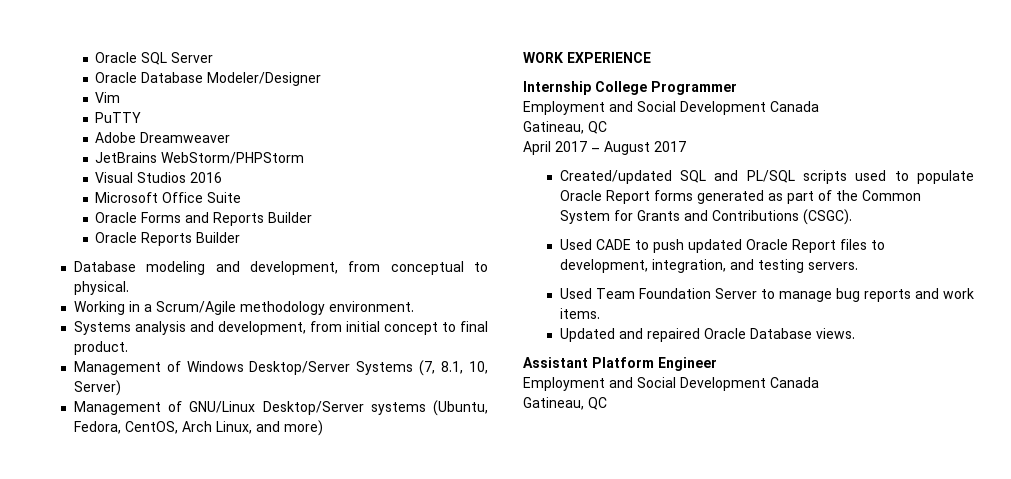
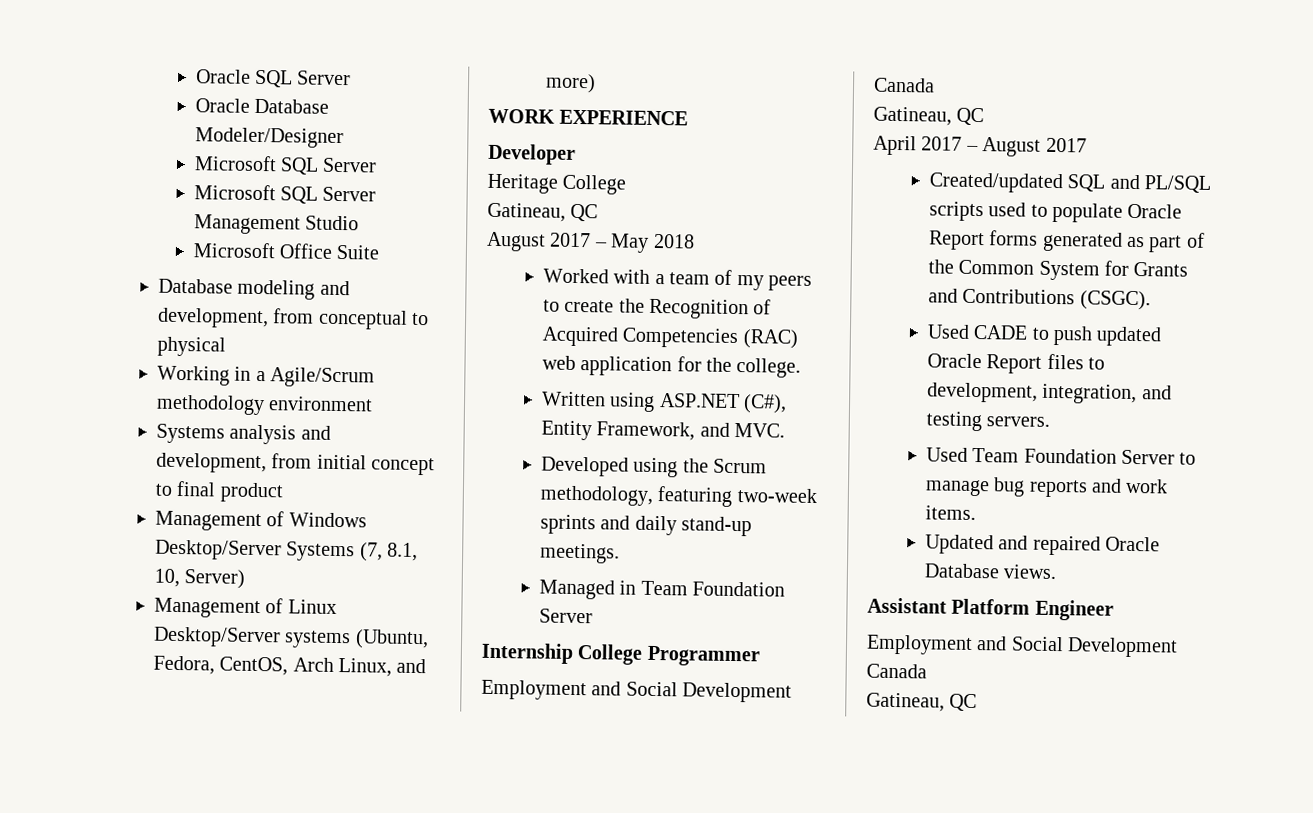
[95,92,121,103] [95,112,142,123] [95,132,231,143] [95,152,305,164] [95,172,223,183] [95,192,242,203] [95,212,313,226] [95,232,241,246] Vim // PuTTY // Adobe Dreamweaver // JetBrains WebStorm/PHPStorm // Visual Studios 2016 // Microsoft Office Suite // Oracle Forms and Reports Builder // Oracle Reports Builder -> [193,155,378,175] [193,184,377,204] [193,214,360,235] [192,242,381,260] Microsoft SQL Server // Microsoft SQL Server Management Studio // Microsoft Office Suite
[73,281,129,295] physical. -> [156,336,226,357] physical
[155,301,414,315] Scrum/Agile methodology environment. -> [270,367,376,388] [155,394,374,416] Agile/Scrum methodology environment
[73,341,128,355] product. -> [219,482,284,503] product
[189,401,256,413] GNU/Linux -> [287,599,337,614] Linux
(651, 57) none -> [488,143,576,165] [487,173,627,195] [487,202,599,222] [486,231,695,253] [542,268,813,291] [542,298,772,320] [541,326,798,349] [541,355,802,378] [541,391,788,414] [540,420,786,441] [540,456,768,478] [539,485,817,507] [539,514,753,537] [539,543,620,564] [538,579,786,600] [538,608,593,624] // Developer // Heritage College // Gatineau, QC // August 2017 – May 2018 // Worked with a team of my peers to create the Recognition of Acquired Competencies (RAC) web application for the college. // Written using ASP.NET (C#), Entity Framework, and MVC. // Developed using the Scrum methodology, featuring two-week sprints and daily stand-up meetings. // Managed in Team Foundation Server

